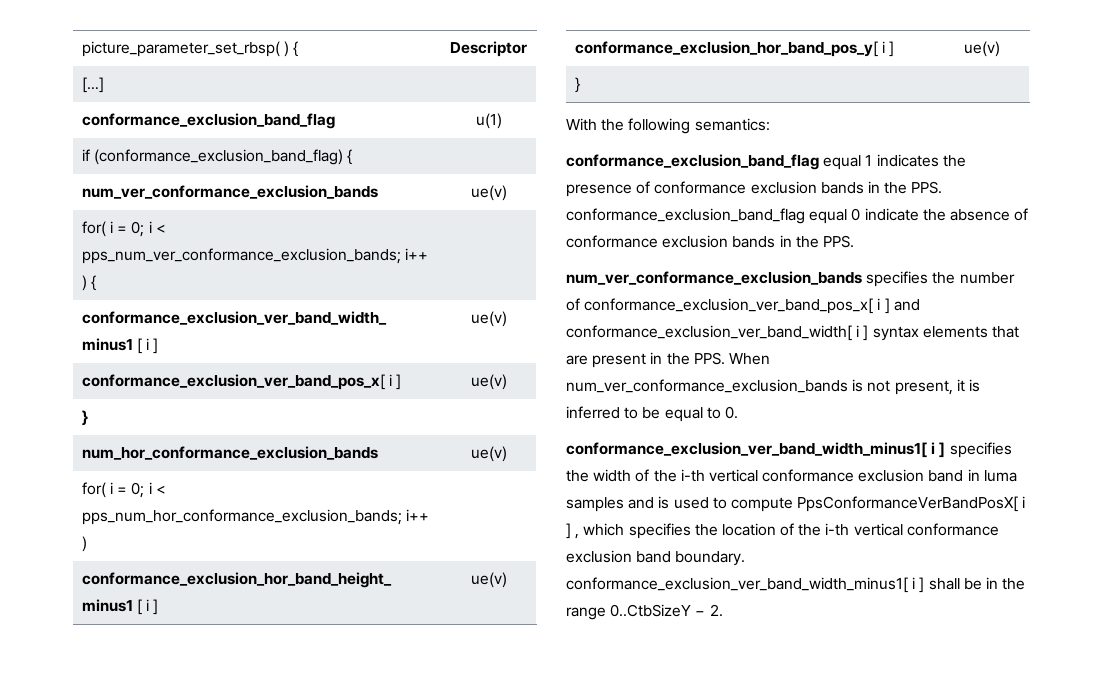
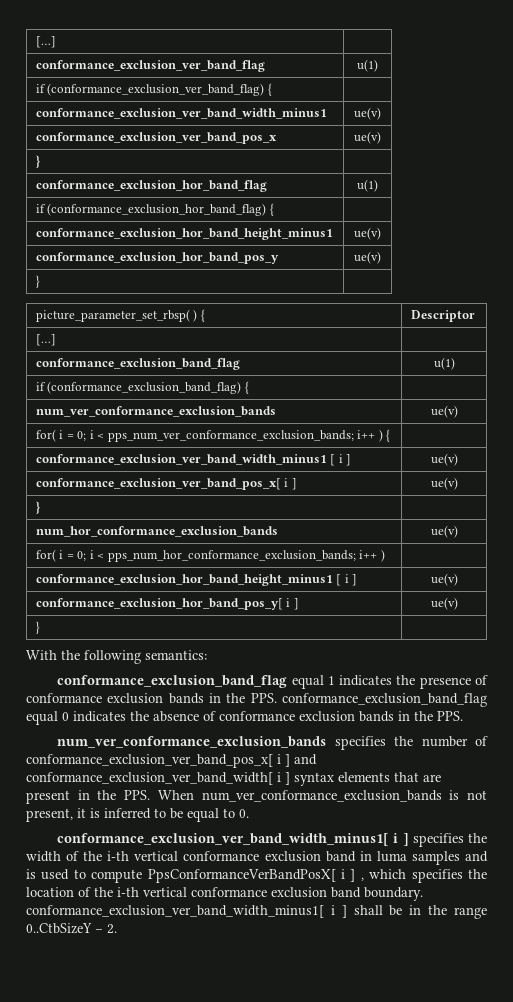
(81, 49) none -> [35,36,56,48] [35,60,265,72] [357,59,378,72] [35,83,272,96] [35,108,327,119] [354,107,381,120] [35,132,277,144] [354,131,381,144] [35,155,40,168] [35,180,267,192] [357,179,378,192] [35,203,274,216] [35,228,333,240] [354,227,381,240] [35,252,279,264] [354,251,381,264] [35,275,40,288] […] | // conformance_exclusion_ver_band_flag | u(1) // if (conformance_exclusion_ver_band_flag) { | // conformance_exclusion_ver_band_width_minus1 | ue(v) // conformance_exclusion_ver_band_pos_x | ue(v) // } | // conformance_exclusion_hor_band_flag | u(1) // if (conformance_exclusion_hor_band_flag) { | // conformance_exclusion_hor_band_height_minus1 | ue(v) // conformance_exclusion_hor_band_pos_y | ue(v) // } | //
[864,208,919,221] indicate -> [73,711,126,722] indicates

